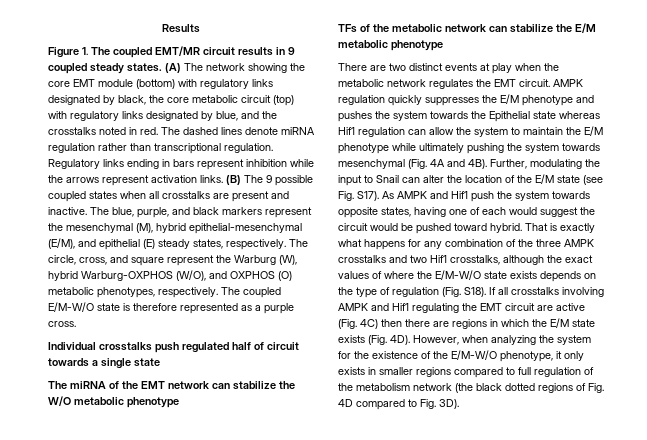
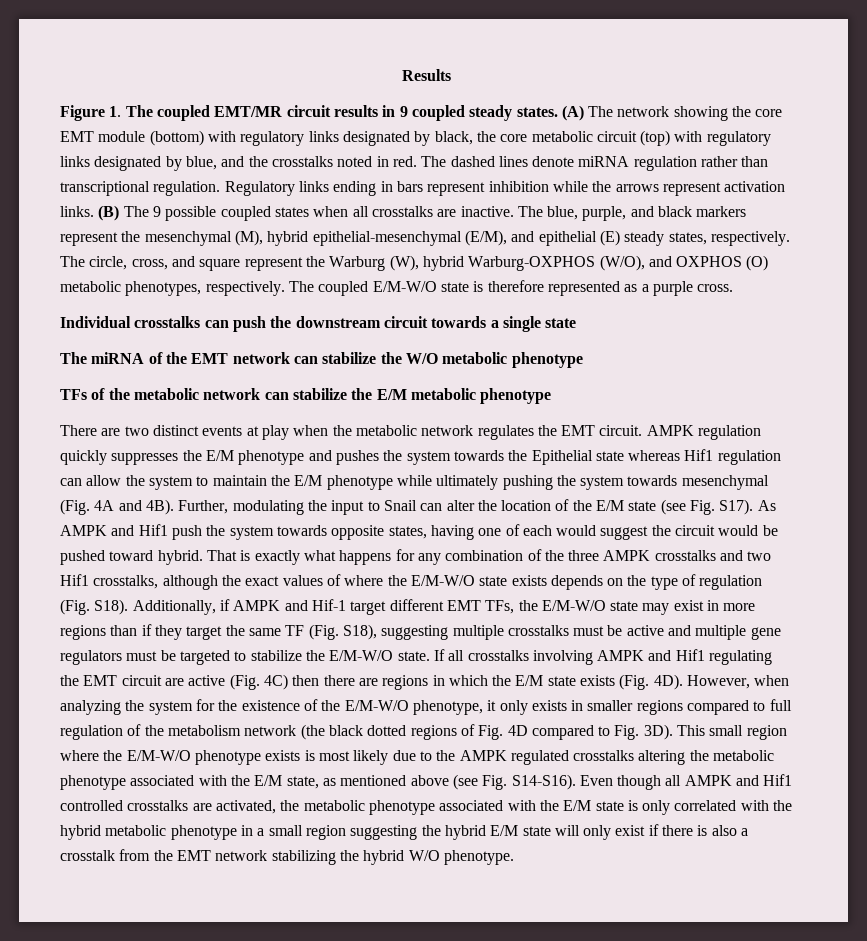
[232,191,289,202] present and -> (457, 213) none
[155,342,264,353] push regulated half of -> [204,316,381,332] can push the downstream
(486, 292) none -> [132,599,756,615] [60,624,781,640] [60,650,430,665] Additionally, if AMPK and Hif-1 target different EMT TFs, the E/M-W/O state may exist in more regions than if they target the same TF (Fig. S18), suggesting multiple crosstalks must be active and multiple gene regulators must be targeted to stabilize the E/M-W/O state.
(459, 404) none -> [677,725,787,740] [60,750,775,765] [60,774,793,790] [60,800,793,815] [60,824,749,840] [60,849,514,865] This small region where the E/M-W/O phenotype exists is most likely due to the AMPK regulated crosstalks altering the metabolic phenotype associated with the E/M state, as mentioned above (see Fig. S14-S16). Even though all AMPK and Hif1 controlled crosstalks are activated, the metabolic phenotype associated with the E/M state is only correlated with the hybrid metabolic phenotype in a small region suggesting the hybrid E/M state will only exist if there is also a crosstalk from the EMT network stabilizing the hybrid W/O phenotype.

